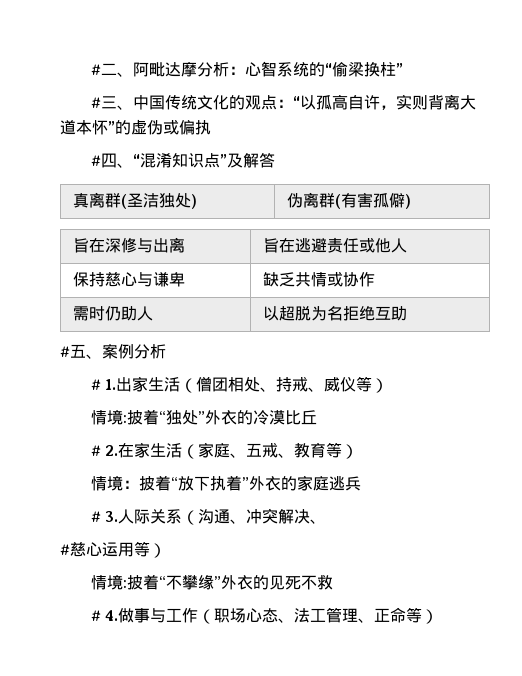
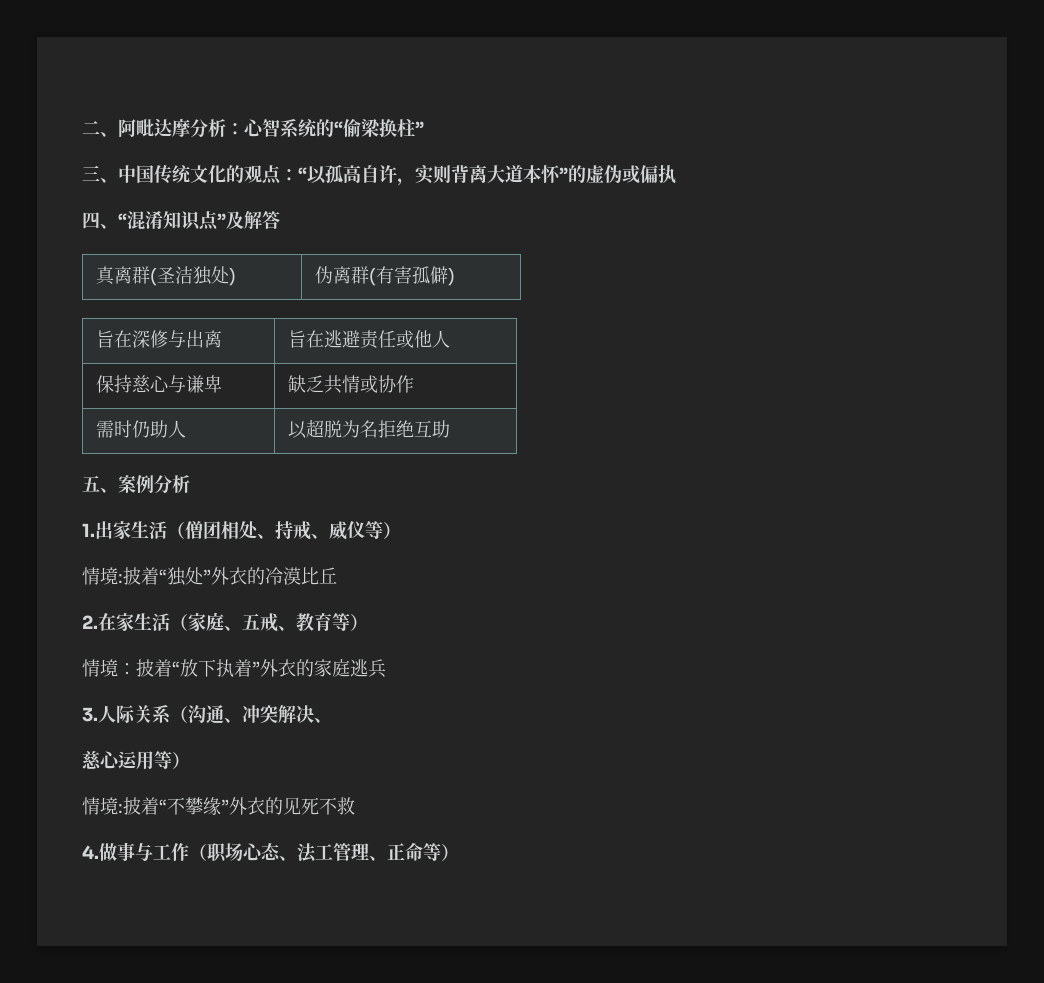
[90,64,101,75] # -> (82, 128) none
[90,97,101,108] # -> (424, 128) none
[90,155,101,166] # -> (676, 174) none
[60,346,70,357] # -> (451, 429) none
[90,379,101,390] # -> (190, 484) none
[90,445,101,456] # -> (337, 575) none
[90,511,101,522] # -> (386, 668) none
[60,544,70,555] # -> (332, 720) none
[90,610,101,621] # -> (355, 806) none

